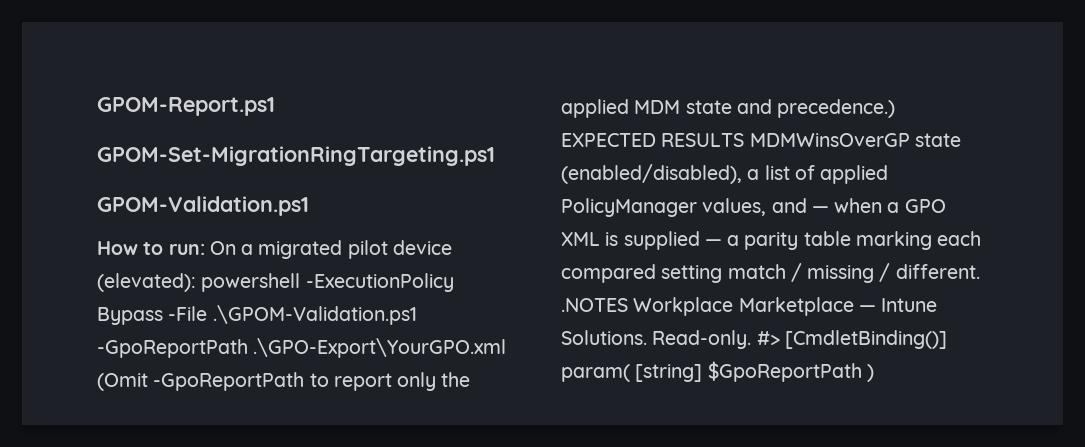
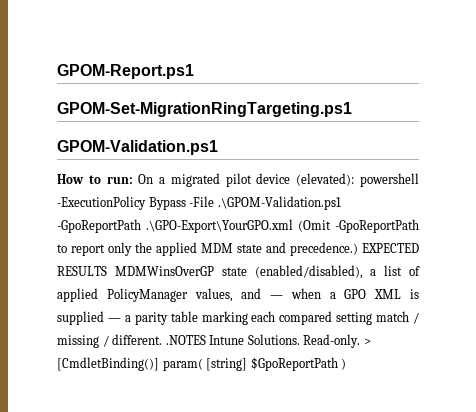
[633,297,876,316] Workplace Marketplace — -> (206, 340) none
[756,331,780,345] #> -> [363,338,371,345] >

